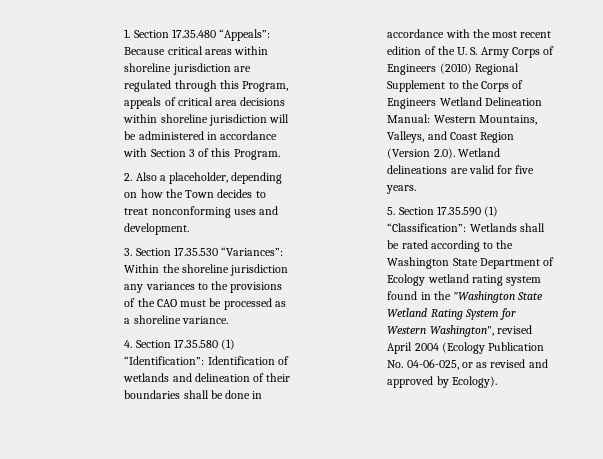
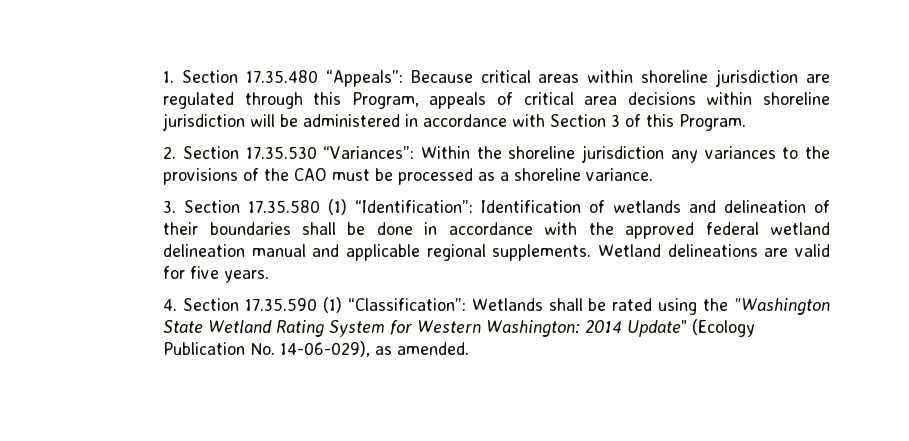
[135,172,283,184] [124,189,266,198] [124,206,279,218] [124,223,190,235] [124,248,133,256] Also a placeholder, depending on how the Town decides to treat nonconforming uses and development. // 3. -> (177, 152) none
[124,340,133,348] 4. -> [163,200,177,213] 3.
[492,31,552,38] [387,46,555,58] [387,63,519,75] [387,80,524,92] [387,97,542,109] [387,114,537,125] [387,131,515,143] [387,148,455,159] most recent edition of the U. S. Army Corps of Engineers (2010) Regional Supplement to the Corps of Engineers Wetland Delineation Manual: Western Mountains, Valleys, and Coast Region (Version 2.0). -> [625,222,830,239] [163,244,592,261] approved federal wetland delineation manual and applicable regional supplements.
[387,207,396,215] 5. -> [163,299,178,311] 4.
[430,240,514,252] [387,257,555,269] [387,274,542,286] [387,291,431,300] according to the Washington State Department of Ecology wetland rating system found in -> [658,298,698,315] using
[429,325,532,337] [387,342,545,354] [387,359,548,370] [387,376,497,388] Washington", revised April 2004 (Ecology Publication No. 04-06-025, or as revised and approved by Ecology). -> [486,319,756,337] [163,341,470,357] Washington: 2014 Update" (Ecology Publication No. 14-06-029), as amended.

